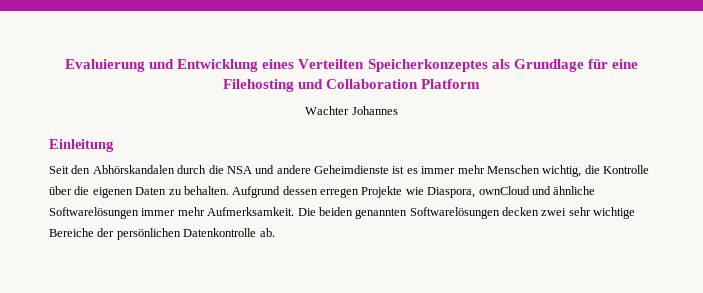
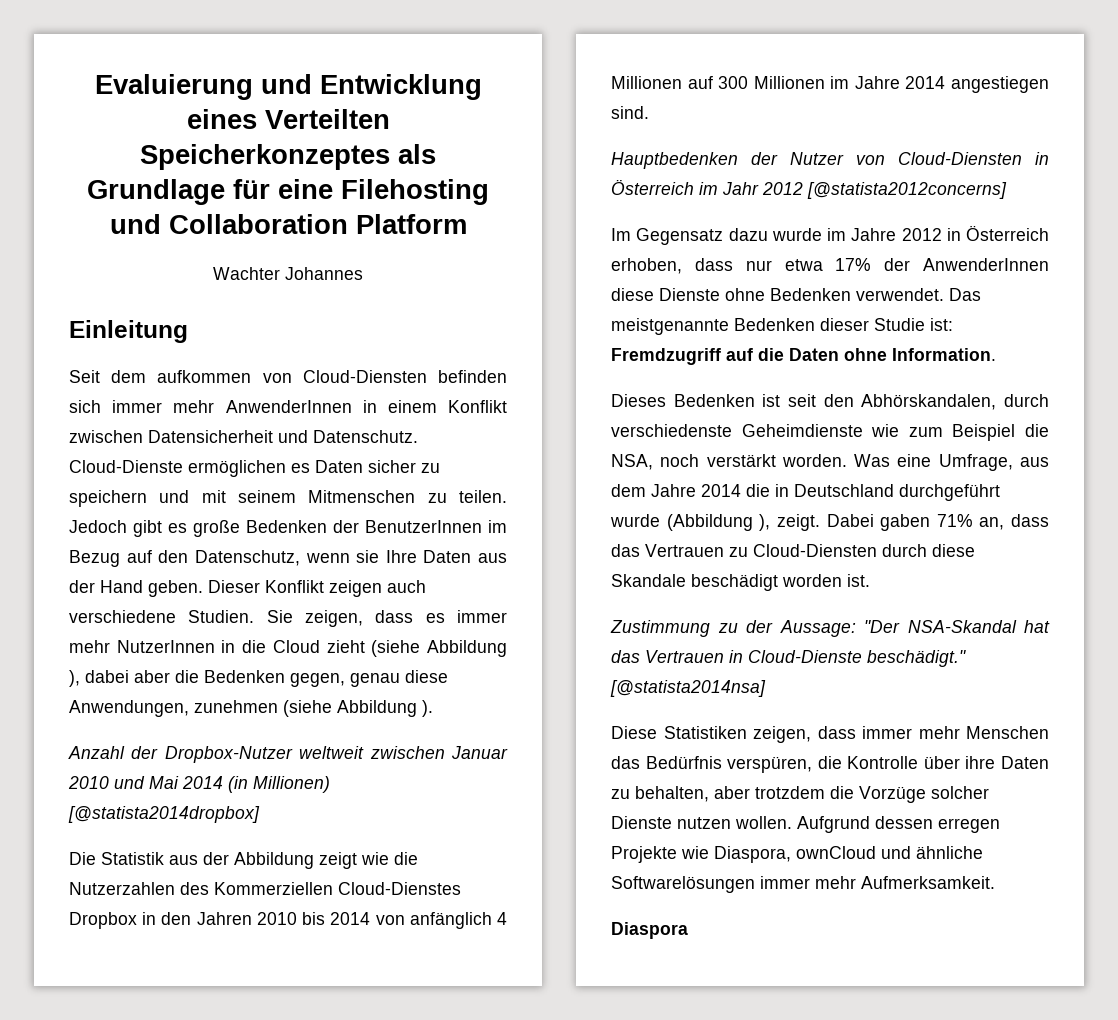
[71,165,649,177] [49,186,229,198] den Abhörskandalen durch die NSA und andere Geheimdienste ist es immer mehr Menschen wichtig, die Kontrolle über die eigenen Daten zu behalten. -> [111,370,507,383] [69,400,508,413] [69,430,418,443] [69,460,440,477] [69,490,507,507] [69,520,507,537] [69,550,507,567] [69,580,426,597] [69,610,507,627] [69,640,508,657] [69,670,448,687] [69,700,433,717] [68,746,508,763] [68,776,330,793] [68,806,260,823] [69,852,418,869] [69,882,461,895] [69,912,508,929] [611,76,1049,93] [611,106,649,119] [611,152,1049,169] [611,180,1007,199] [611,225,1049,245] [611,258,1049,274] [611,288,981,301] [611,318,953,335] [611,348,996,365] [611,394,1049,410] [611,424,1049,441] [611,454,1049,471] [611,484,1000,501] [610,514,1049,531] [611,544,975,557] [611,574,870,591] [610,620,1050,637] [611,650,966,667] [610,680,766,697] [611,726,1049,743] [611,756,1049,773] [611,786,989,803] [611,816,792,829] dem aufkommen von Cloud-Diensten befinden sich immer mehr AnwenderInnen in einem Konflikt zwischen Datensicherheit und Datenschutz. Cloud-Dienste ermöglichen es Daten sicher zu speichern und mit seinem Mitmenschen zu teilen. Jedoch gibt es große Bedenken der BenutzerInnen im Bezug auf den Datenschutz, wenn sie Ihre Daten aus der Hand geben. Dieser Konflikt zeigen auch verschiedene Studien. Sie zeigen, dass es immer mehr NutzerInnen in die Cloud zieht (siehe Abbildung ), dabei aber die Bedenken gegen, genau diese Anwendungen, zunehmen (siehe Abbildung ). // Anzahl der Dropbox-Nutzer weltweit zwischen Januar 2010 und Mai 2014 (in Millionen) [@statista2014dropbox] // Die Statistik aus der Abbildung zeigt wie die Nutzerzahlen des Kommerziellen Cloud-Dienstes Dropbox in den Jahren 2010 bis 2014 von anfänglich 4 Millionen auf 300 Millionen im Jahre 2014 angestiegen sind. // Hauptbedenken der Nutzer von Cloud-Diensten in Österreich im Jahr 2012 [@statista2012concerns] // Im Gegensatz dazu wurde im Jahre 2012 in Österreich erhoben, dass nur etwa 17% der AnwenderInnen diese Dienste ohne Bedenken verwendet. Das meistgenannte Bedenken dieser Studie ist: Fremdzugriff auf die Daten ohne Information. // Dieses Bedenken ist seit den Abhörskandalen, durch verschiedenste Geheimdienste wie zum Beispiel die NSA, noch verstärkt worden. Was eine Umfrage, aus dem Jahre 2014 die in Deutschland durchgeführt wurde (Abbildung ), zeigt. Dabei gaben 71% an, dass das Vertrauen zu Cloud-Diensten durch diese Skandale beschädigt worden ist. // Zustimmung zu der Aussage: "Der NSA-Skandal hat das Vertrauen in Cloud-Dienste beschädigt." [@statista2014nsa] // Diese Statistiken zeigen, dass immer mehr Menschen das Bedürfnis verspüren, die Kontrolle über ihre Daten zu behalten, aber trotzdem die Vorzüge solcher Dienste nutzen wollen.
[297,207,636,219] [49,228,275,240] Die beiden genannten Softwarelösungen decken zwei sehr wichtige Bereiche der persönlichen Datenkontrolle ab. -> [611,922,688,939] // Diaspora

